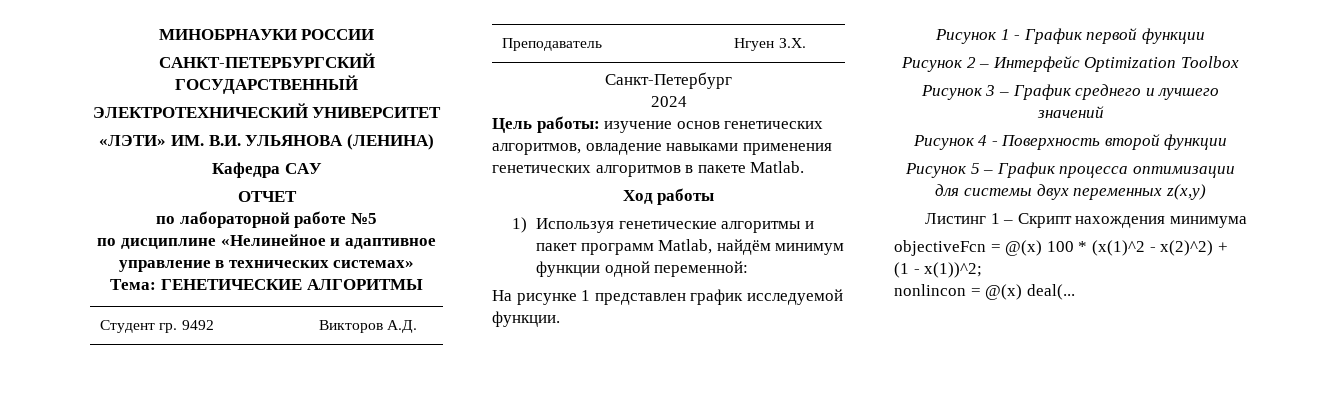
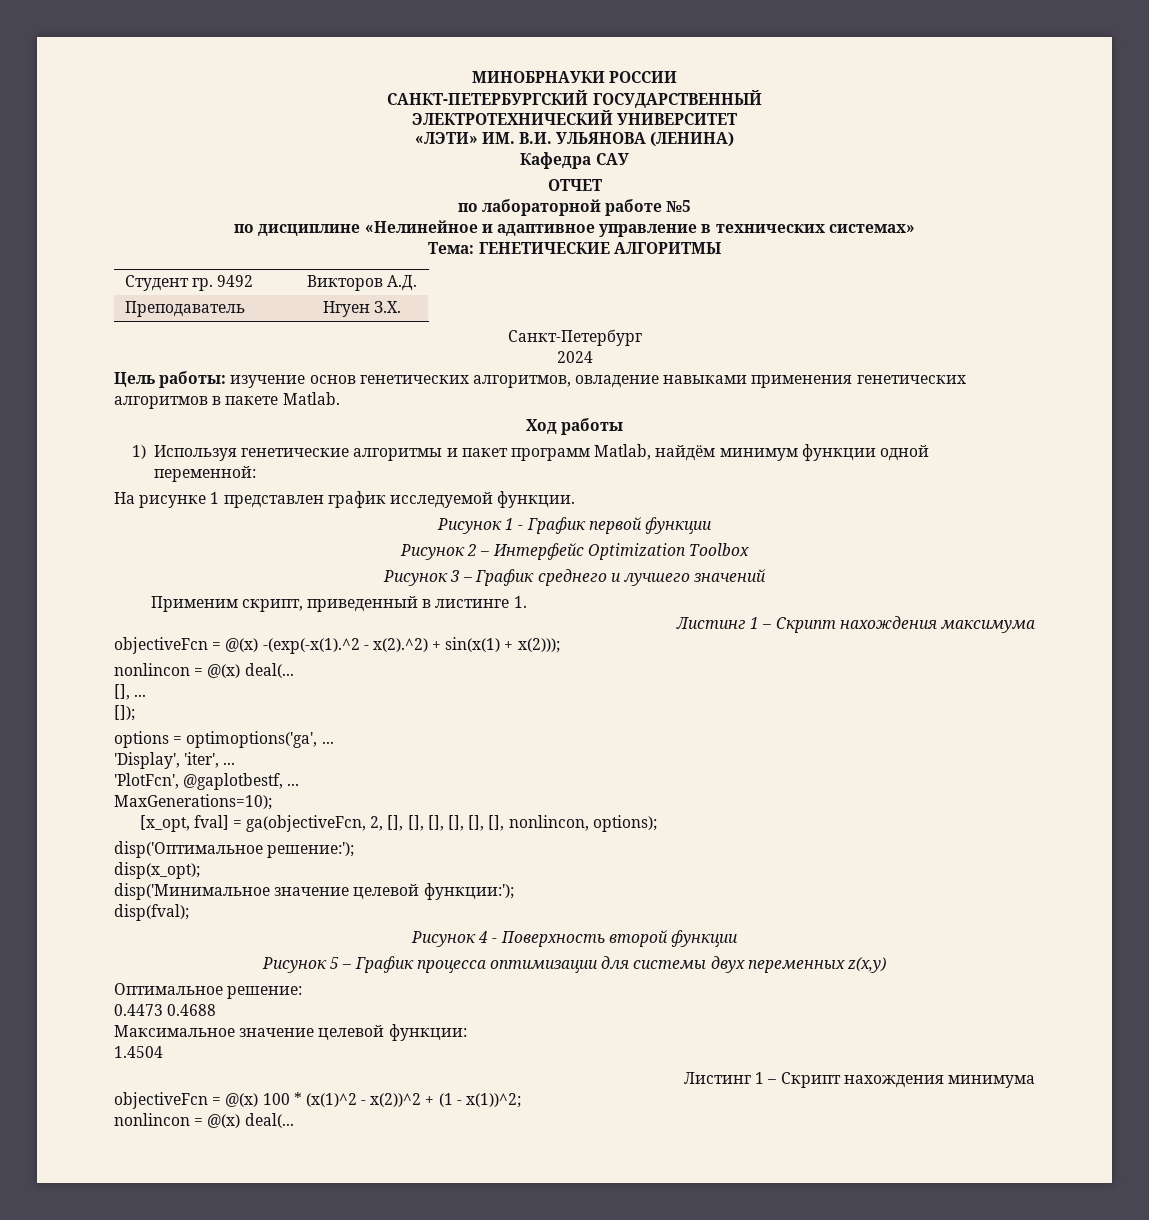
(1104, 112) none -> [150,596,527,612] [676,616,1035,633] [114,637,560,654] [114,663,294,678] [114,684,147,700] [114,705,135,721] [114,731,334,748] [114,752,236,769] [114,773,300,790] [114,794,272,810] [139,815,657,832] [114,841,355,858] [114,862,200,879] [114,883,514,900] [114,904,189,921] // Применим скрипт, приведенный в листинге 1. // Листинг 1 – Скрипт нахождения максимума // objectiveFcn = @(x) -(exp(-x(1).^2 - x(2).^2) + sin(x(1) + x(2))); // nonlincon = @(x) deal(... // [], ... // []); // options = optimoptions('ga', ... // 'Display', 'iter', ... // 'PlotFcn', @gaplotbestf, ... // MaxGenerations=10); // [x_opt, fval] = ga(objectiveFcn, 2, [], [], [], [], [], [], nonlincon, options); // disp('Оптимальное решение:'); // disp(x_opt); // disp('Минимальное значение целевой функции:'); // disp(fval);
(1206, 192) none -> [114,983,303,999] [114,1004,217,1016] [114,1024,467,1041] [114,1046,163,1058] // Оптимальное решение: // 0.4473 0.4688 // Максимальное значение целевой функции: // 1.4504
[1160,240,1214,256] x(2)^2) -> [370,1093,422,1107] x(2))^2

